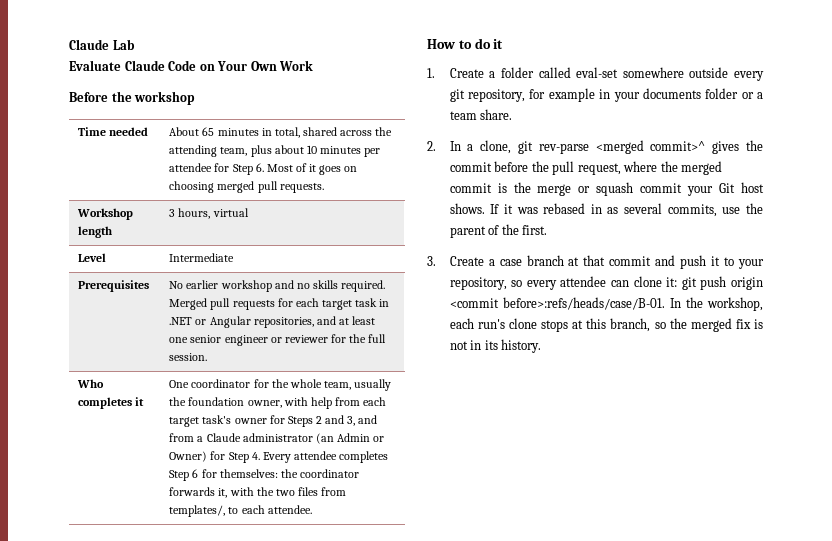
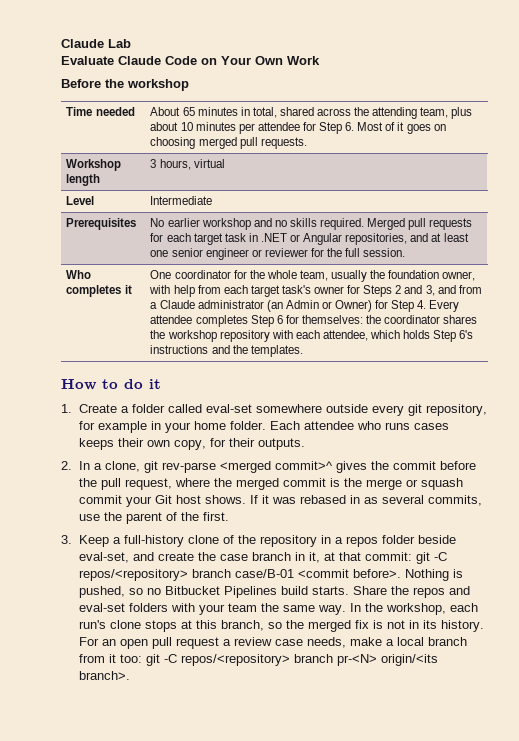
[169,487,346,498] [169,505,312,517] forwards it, with the two files from templates/, to each attendee. -> [443,315,478,324] [150,330,474,342] [150,345,303,357] shares the workshop repository with each attendee, which holds Step 6's instructions and the templates.
[642,88,763,99] [449,109,513,120] documents folder or a team share. -> [194,421,450,430] [79,438,306,450] home folder. Each attendee who runs cases keeps their own copy, for their outputs.
[449,255,764,269] [449,276,763,290] [449,297,665,310] Create a case branch at that commit and push it to your repository, so every attendee can clone it: git push origin <commit before>:refs/heads/case/B-01. -> [79,535,457,547] [79,552,448,564] [79,569,464,581] [79,586,471,598] [79,603,347,615] Keep a full-history clone of the repository in a repos folder beside eval-set, and create the case branch in it, at that commit: git -C repos/<repository> branch case/B-01 <commit before>. Nothing is pushed, so no Bitbucket Pipelines build starts. Share the repos and eval-set folders with your team the same way.
(542, 346) none -> [79,637,468,649] [79,654,439,666] [79,671,131,680] For an open pull request a review case needs, make a local branch from it too: git -C repos/<repository> branch pr-<N> origin/<its branch>.

